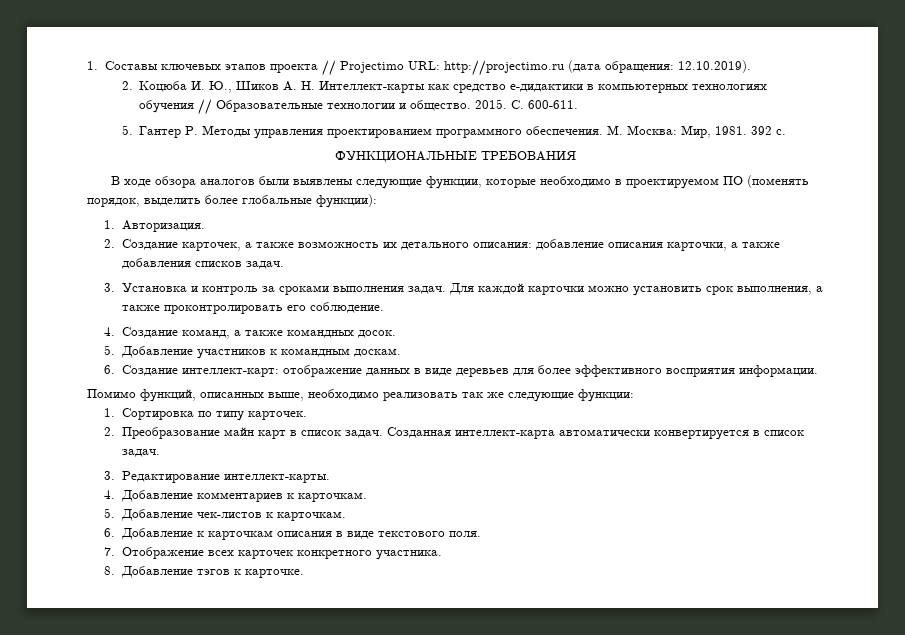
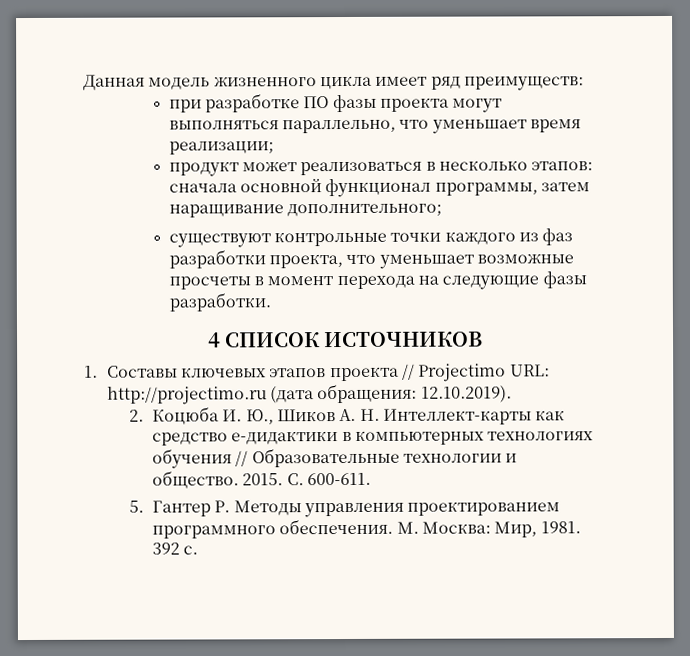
(87, 65) none -> [83,74,584,91] [168,93,503,113] [168,119,581,134] [168,141,274,155] [168,160,594,177] [168,178,590,198] [168,203,442,218] [168,228,574,248] [168,249,574,269] [168,271,587,290] [168,292,271,312] [207,331,484,348] Данная модель жизненного цикла имеет ряд преимуществ: // при разработке ПО фазы проекта могут выполняться параллельно, что уменьшает время реализации; // продукт может реализоваться в несколько этапов: сначала основной функционал программы, затем наращивание дополнительного; // существуют контрольные точки каждого из фаз разработки проекта, что уменьшает возможные просчеты в момент перехода на следующие фазы разработки. // 4 СПИСОК ИСТОЧНИКОВ //
[335,151,576,163] [111,175,810,189] [87,194,377,208] [104,220,205,232] [104,239,780,251] [121,258,284,269] [104,283,823,296] [121,302,384,314] [104,327,396,339] [104,345,401,359] [104,365,818,377] [87,389,634,402] [104,408,307,421] [104,427,804,440] [121,449,160,457] [104,471,330,483] [104,490,367,502] [104,508,346,521] [104,528,481,540] [104,547,442,560] [104,566,304,578] // ФУНКЦИОНАЛЬНЫЕ ТРЕБОВАНИЯ // В ходе обзора аналогов были выявлены следующие функции, которые необходимо в проектируемом ПО (поменять порядок, выделить более глобальные функции): // 1. Авторизация. // 2. Создание карточек, а также возможность их детального описания: добавление описания карточки, а также добавления списков задач. // 3. Установка и контроль за сроками выполнения задач. Для каждой карточки можно установить срок выполнения, а также проконтролировать его соблюдение. // 4. Создание команд, а также командных досок. // 5. Добавление участников к командным доскам. // 6. Создание интеллект-карт: отображение данных в виде деревьев для более эффективного восприятия информации. // Помимо функций, описанных выше, необходимо реализовать так же следующие функции: // 1. Сортировка по типу карточек. // 2. Преобразование майн карт в список задач. Созданная интеллект-карта автоматически конвертируется в список задач. // 3. Редактирование интеллект-карты. // 4. Добавление комментариев к карточкам. // 5. Добавление чек-листов к карточкам. // 6. Добавление к карточкам описания в виде текстового поля. // 7. Отображение всех карточек конкретного участника. // 8. Добавление тэгов к карточке. -> (199, 550) none

